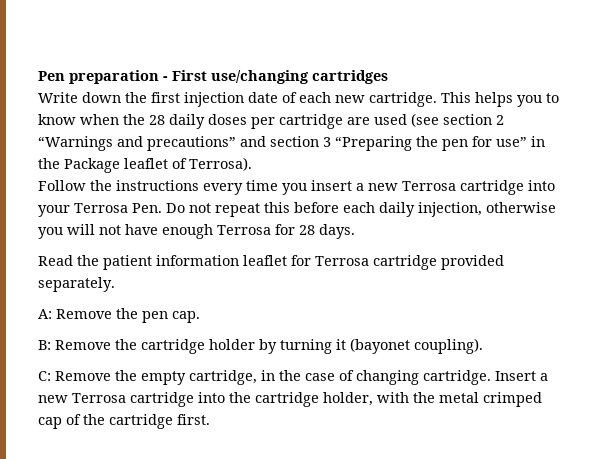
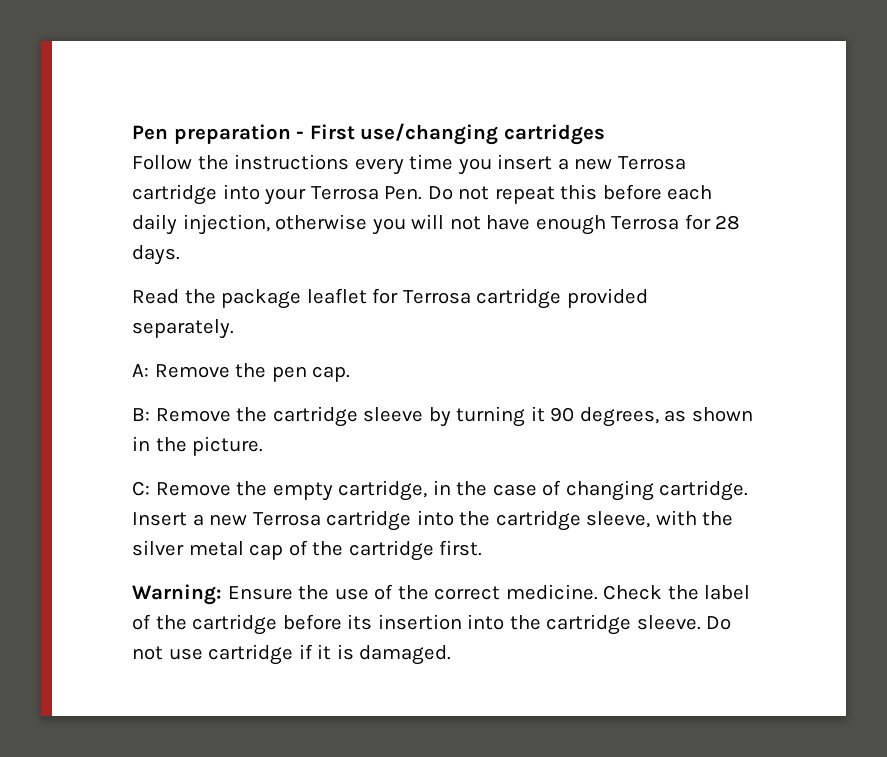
[38,92,559,107] [38,113,504,129] [38,136,545,151] [38,157,252,173] // Write down the first injection date of each new cartridge. This helps you to know when the 28 daily doses per cartridge are used (see section 2 “Warnings and precautions” and section 3 “Preparing the pen for use” in the Package leaflet of Terrosa). -> (605, 134) none
[103,255,239,270] patient information -> [221,289,302,309] package
[209,339,255,350] holder -> [363,407,424,422] sleeve
[350,338,483,354] (bayonet coupling). -> [550,407,753,427] [132,436,264,456] 90 degrees, as shown in the picture.
[323,392,373,406] holder, -> [586,511,651,528] sleeve,
[439,392,542,407] metal crimped -> [132,540,244,556] silver metal
(210, 419) none -> [132,584,751,605] [132,614,732,635] [132,644,452,665] // Warning: Ensure the use of the correct medicine. Check the label of the cartridge before its insertion into the cartridge sleeve. Do not use cartridge if it is damaged.

